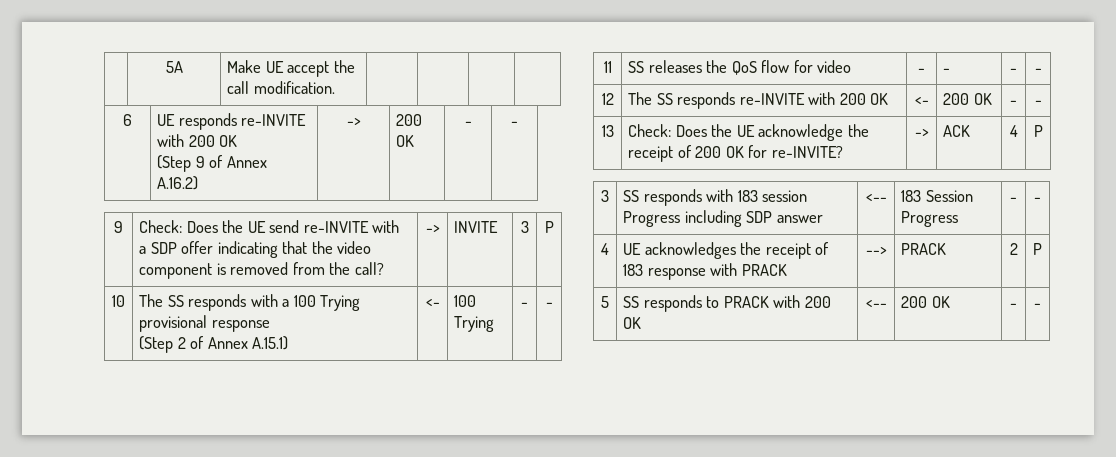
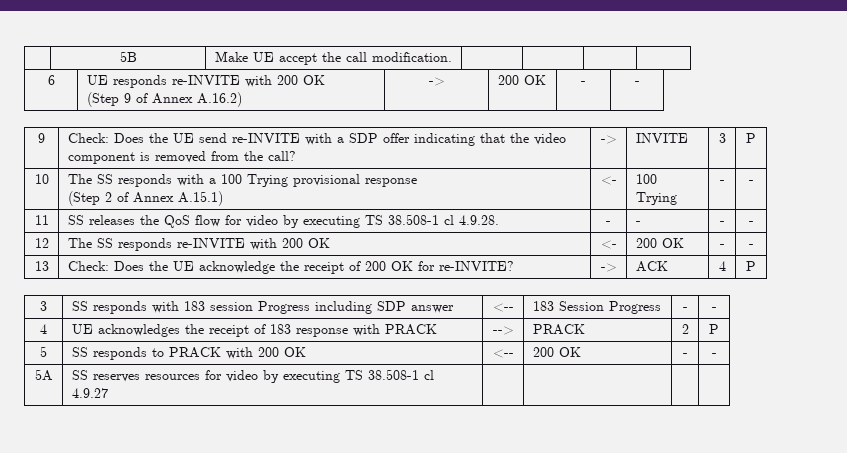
[165,61,183,73] | 5A -> [119,51,137,62] | 5B
(852, 66) none -> [282,214,499,228] by executing TS 38.508-1 cl 4.9.28.
(1041, 305) none -> [34,369,53,381] [71,369,434,383] [71,388,108,398] // 5A | SS reserves resources for video by executing TS 38.508-1 cl 4.9.27 | | | |

